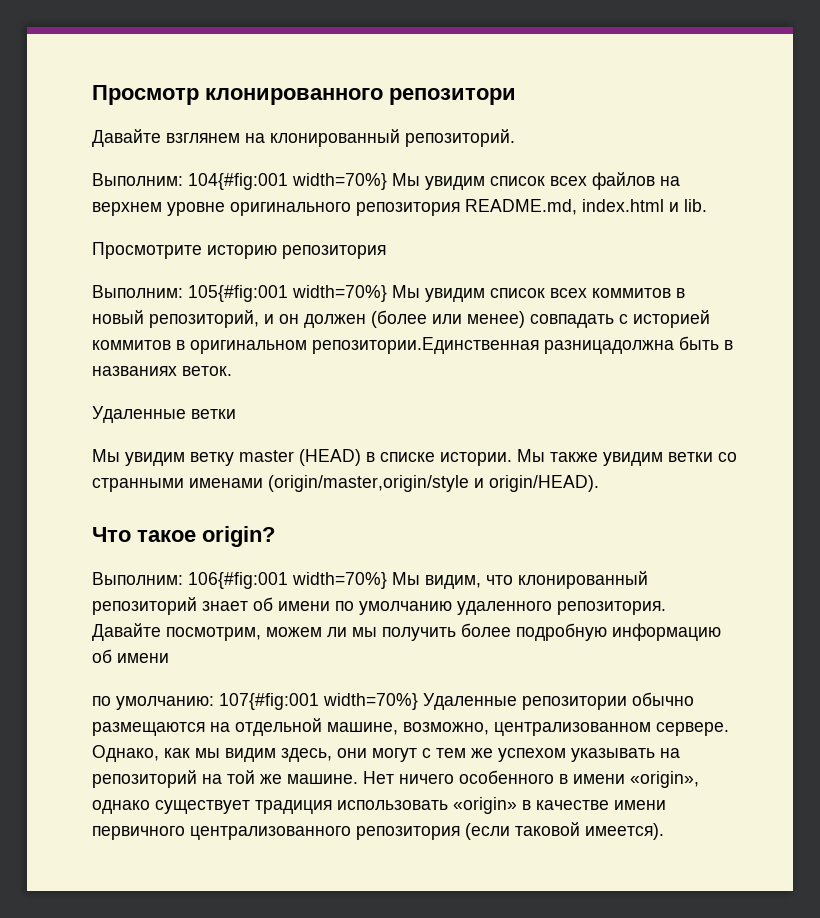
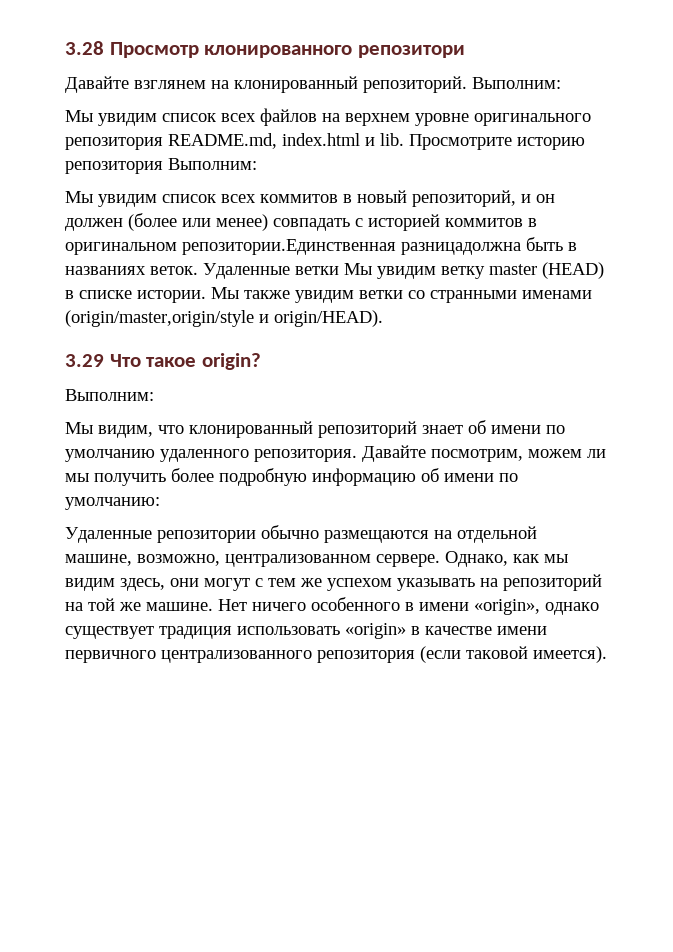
(92, 95) none -> [65,41,104,55] 3.28
[92,173,387,190] // Выполним: 104{#fig:001 width=70%} -> [472,77,561,89] Выполним: //
(707, 205) // -> (404, 139) none
[92,285,387,302] // Выполним: 105{#fig:001 width=70%} -> [168,158,257,170] Выполним: //
(232, 371) // -> (198, 270) none
(236, 414) // -> (339, 270) none
(599, 483) none -> [65,354,104,367] 3.29
[188,572,387,589] 106{#fig:001 width=70%} -> (154, 395) //
(169, 658) // -> (494, 477) none
[219,693,418,710] 107{#fig:001 width=70%} -> (160, 503) //

